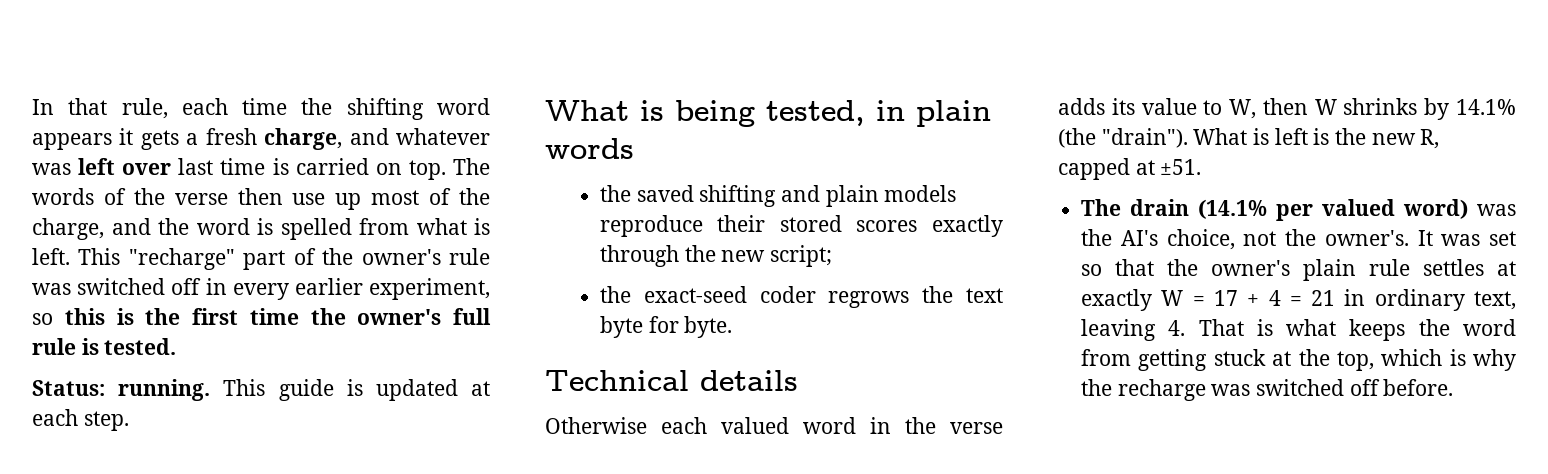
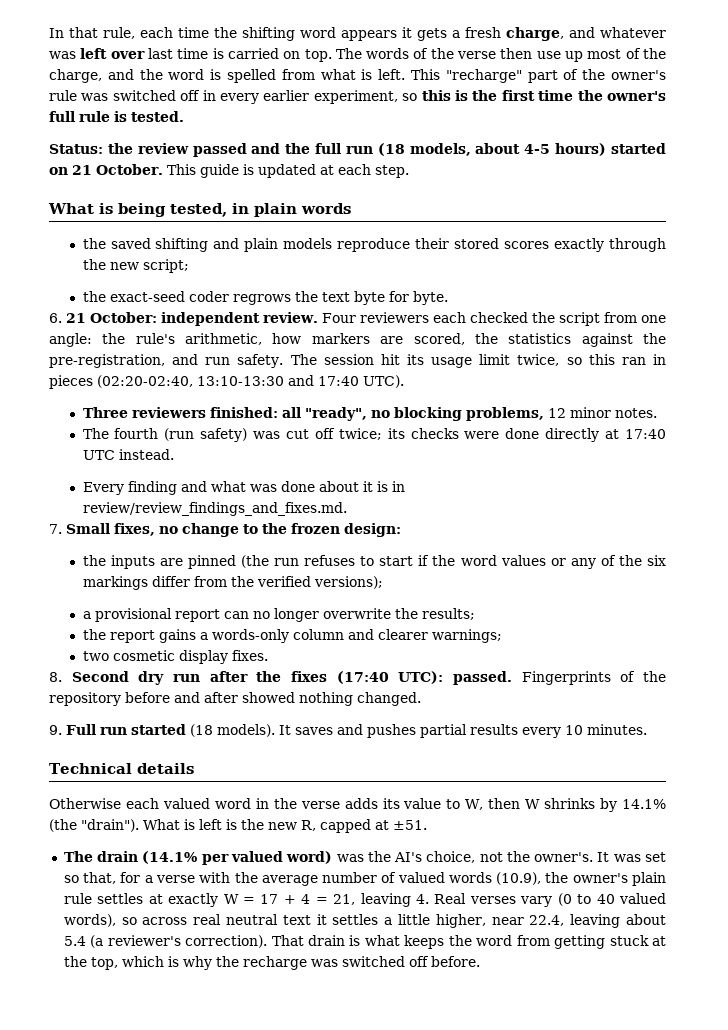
[118,379,211,401] running. -> [107,143,666,157] [49,164,163,175] the review passed and the full run (18 models, about 4-5 hours) started on 21 October.
(733, 327) none -> [49,312,666,326] [49,333,666,347] [49,354,666,368] [49,375,404,389] [82,407,657,421] [82,428,666,442] [82,449,174,460] [82,481,405,495] [82,502,347,516] [49,523,401,537] [82,555,666,569] [82,576,383,590] [82,608,475,622] [82,629,502,643] [82,650,268,664] [49,671,666,685] [49,692,421,706] [49,724,647,738] // 6. 21 October: independent review. Four reviewers each checked the script from one angle: the rule's arithmetic, how markers are scored, the statistics against the pre-registration, and run safety. The session hit its usage limit twice, so this ran in pieces (02:20-02:40, 13:10-13:30 and 17:40 UTC). // Three reviewers finished: all "ready", no blocking problems, 12 minor notes. // The fourth (run safety) was cut off twice; its checks were done directly at 17:40 UTC instead. // Every finding and what was done about it is in review/review_findings_and_fixes.md. // 7. Small fixes, no change to the frozen design: // the inputs are pinned (the run refuses to start if the word values or any of the six markings differ from the verified versions); // a provisional report can no longer overwrite the results; // the report gains a words-only column and clearer warnings; // two cosmetic display fixes. // 8. Second dry run after the fixes (17:40 UTC): passed. Fingerprints of the repository before and after showed nothing changed. // 9. Full run started (18 models). It saves and pushes partial results every 10 minutes.
[1115,259,1155,276] that -> [83,872,542,886] that, for a verse with the average number of valued words (10.9),
[1311,289,1516,311] [1081,319,1244,341] 21 in ordinary text, leaving 4. That -> [333,893,667,907] [63,914,666,928] [63,935,346,948] 21, leaving 4. Real verses vary (0 to 40 valued words), so across real neutral text it settles a little higher, near 22.4, leaving about 5.4 (a reviewer's correction). That drain

